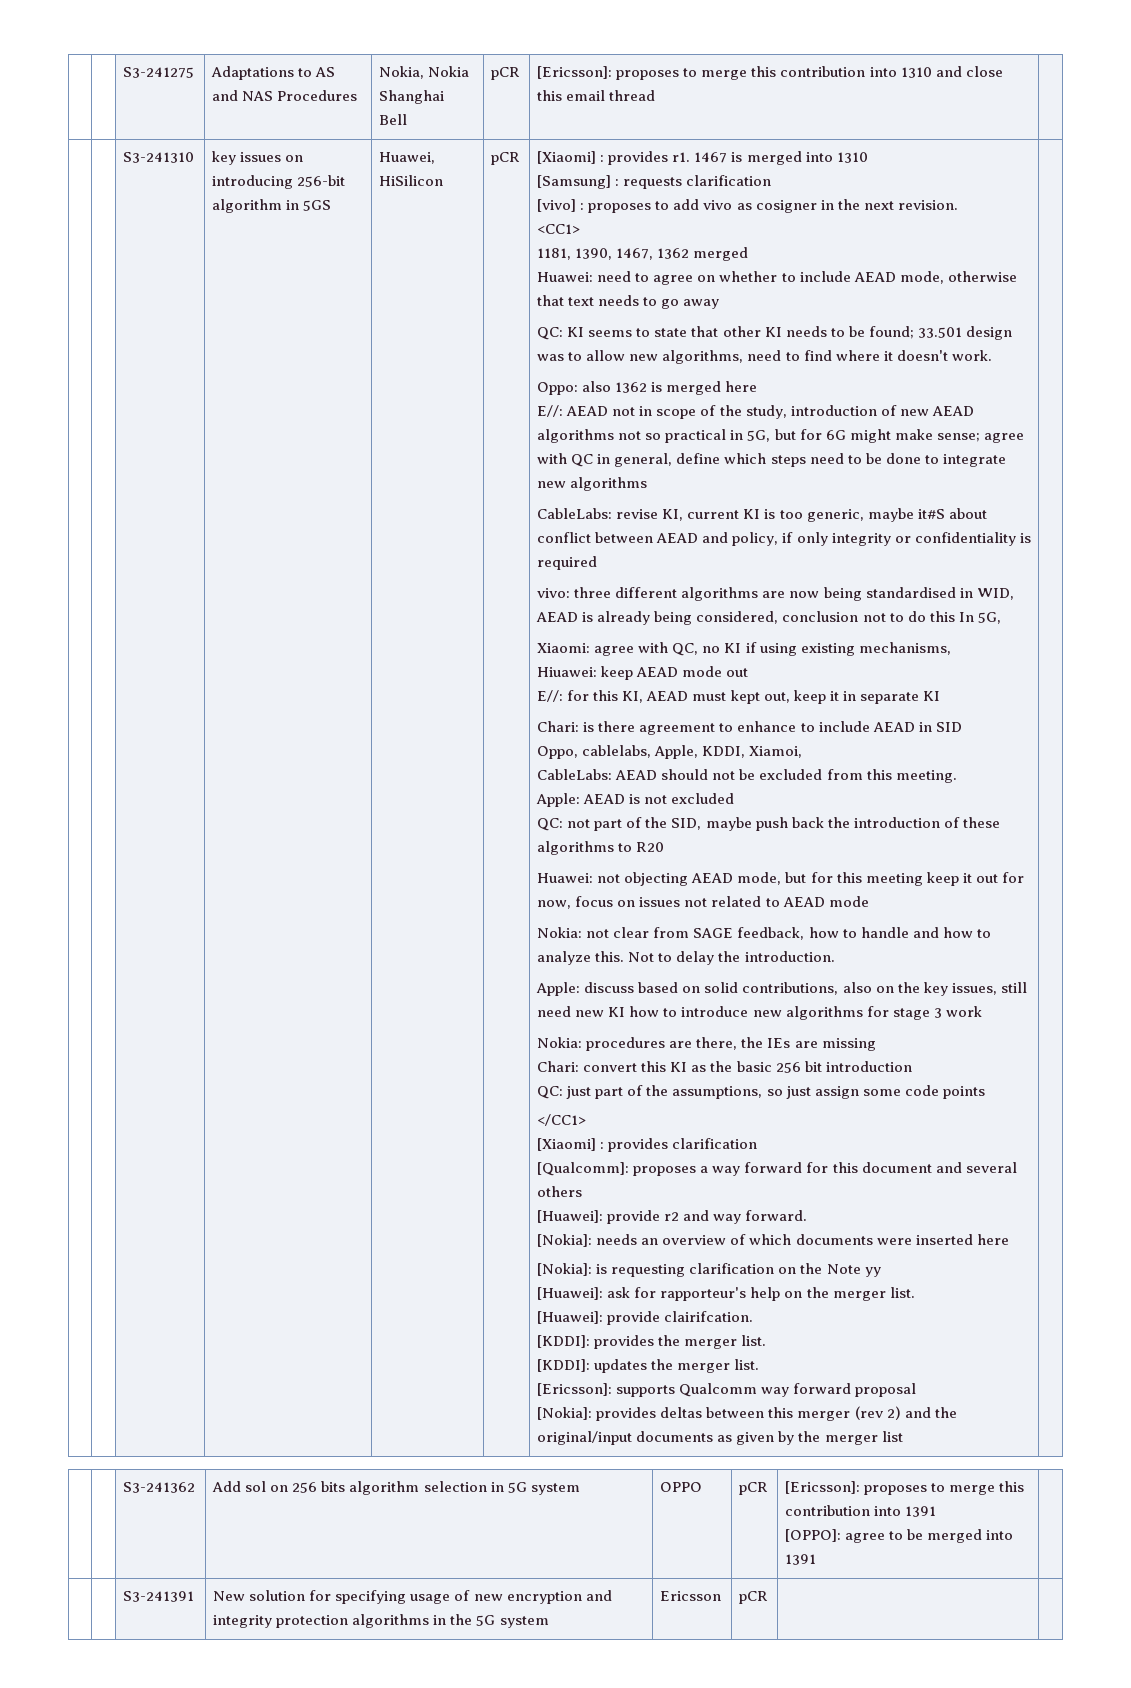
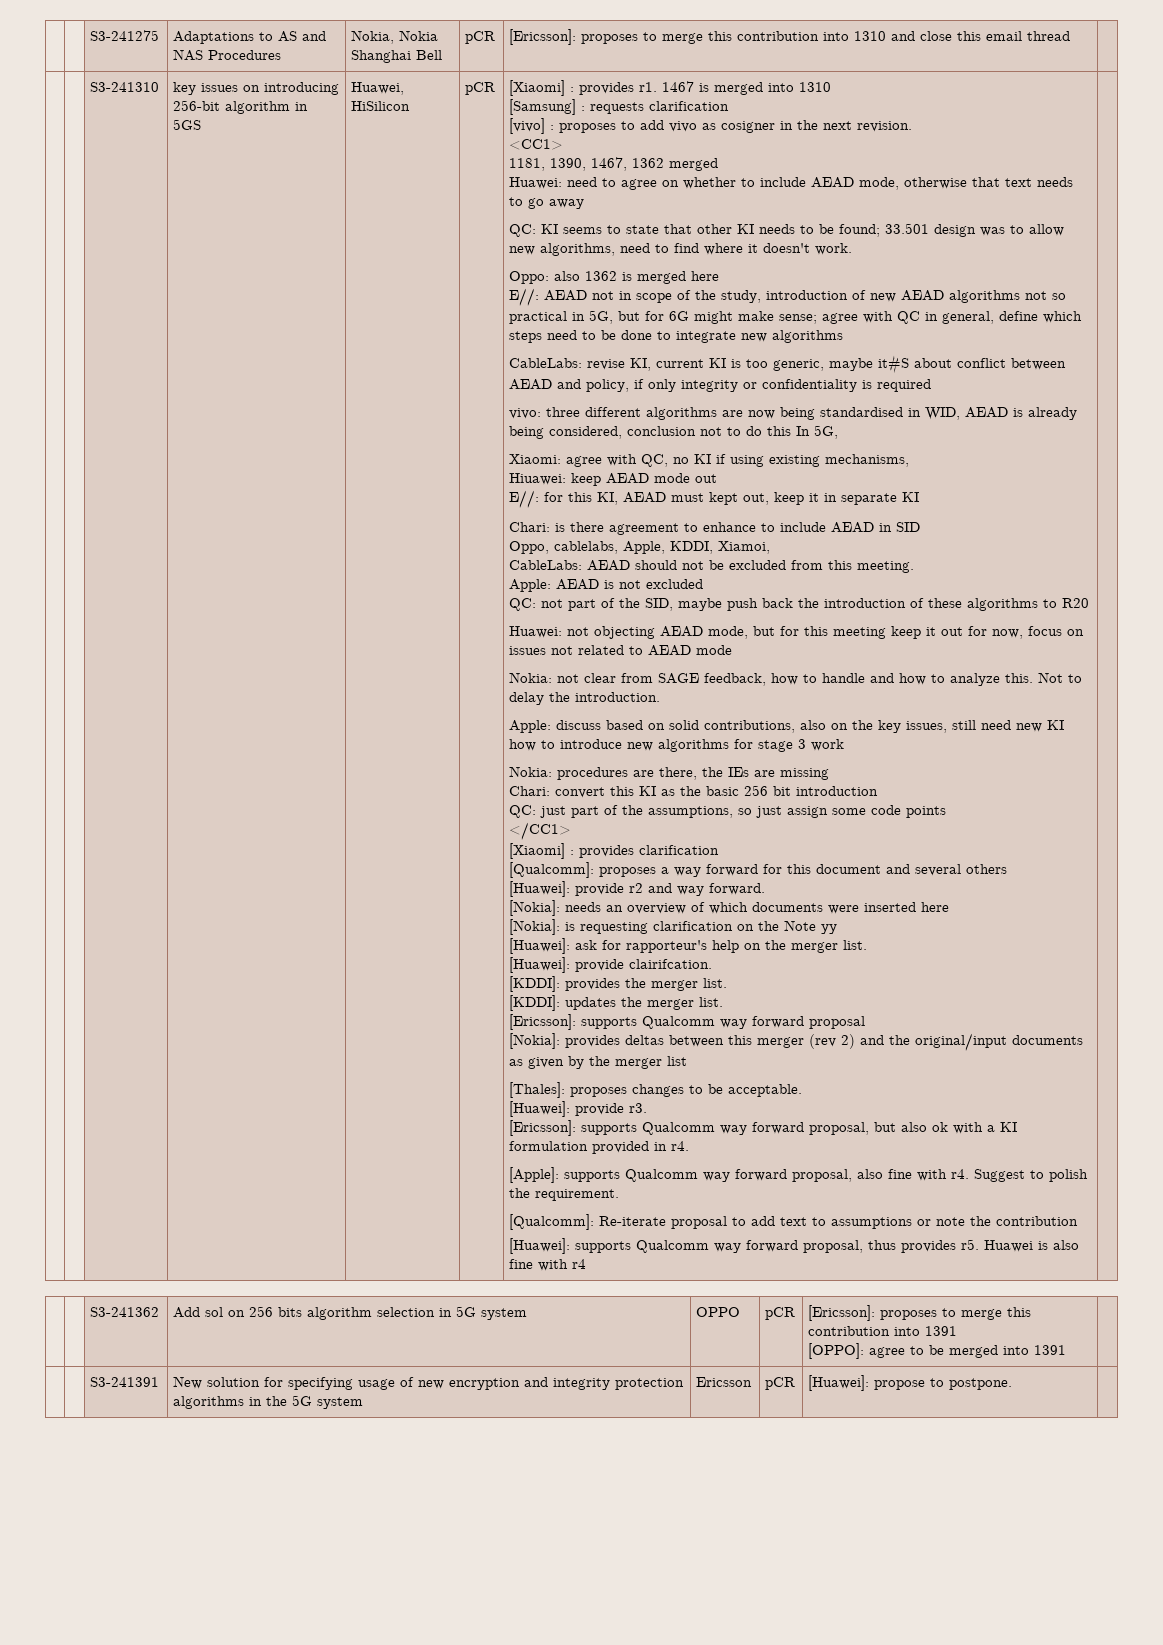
(903, 1436) none -> [509,1082,803,1098] [509,1101,648,1117] [509,1120,1018,1136] [509,1141,690,1154] [509,1167,1089,1183] [509,1188,620,1201] [509,1214,1079,1230] [509,1238,1080,1254] [509,1259,587,1271] // [Thales]: proposes changes to be acceptable. // [Huawei]: provide r3. // [Ericsson]: supports Qualcomm way forward proposal, but also ok with a KI formulation provided in r4. // [Apple]: supports Qualcomm way forward proposal, also fine with r4. Suggest to polish the requirement. // [Qualcomm]: Re-iterate proposal to add text to assumptions or note the contribution // [Huawei]: supports Qualcomm way forward proposal, thus provides r5. Huawei is also fine with r4
(769, 1597) none -> [808,1375,1013,1391] [Huawei]: propose to postpone.

